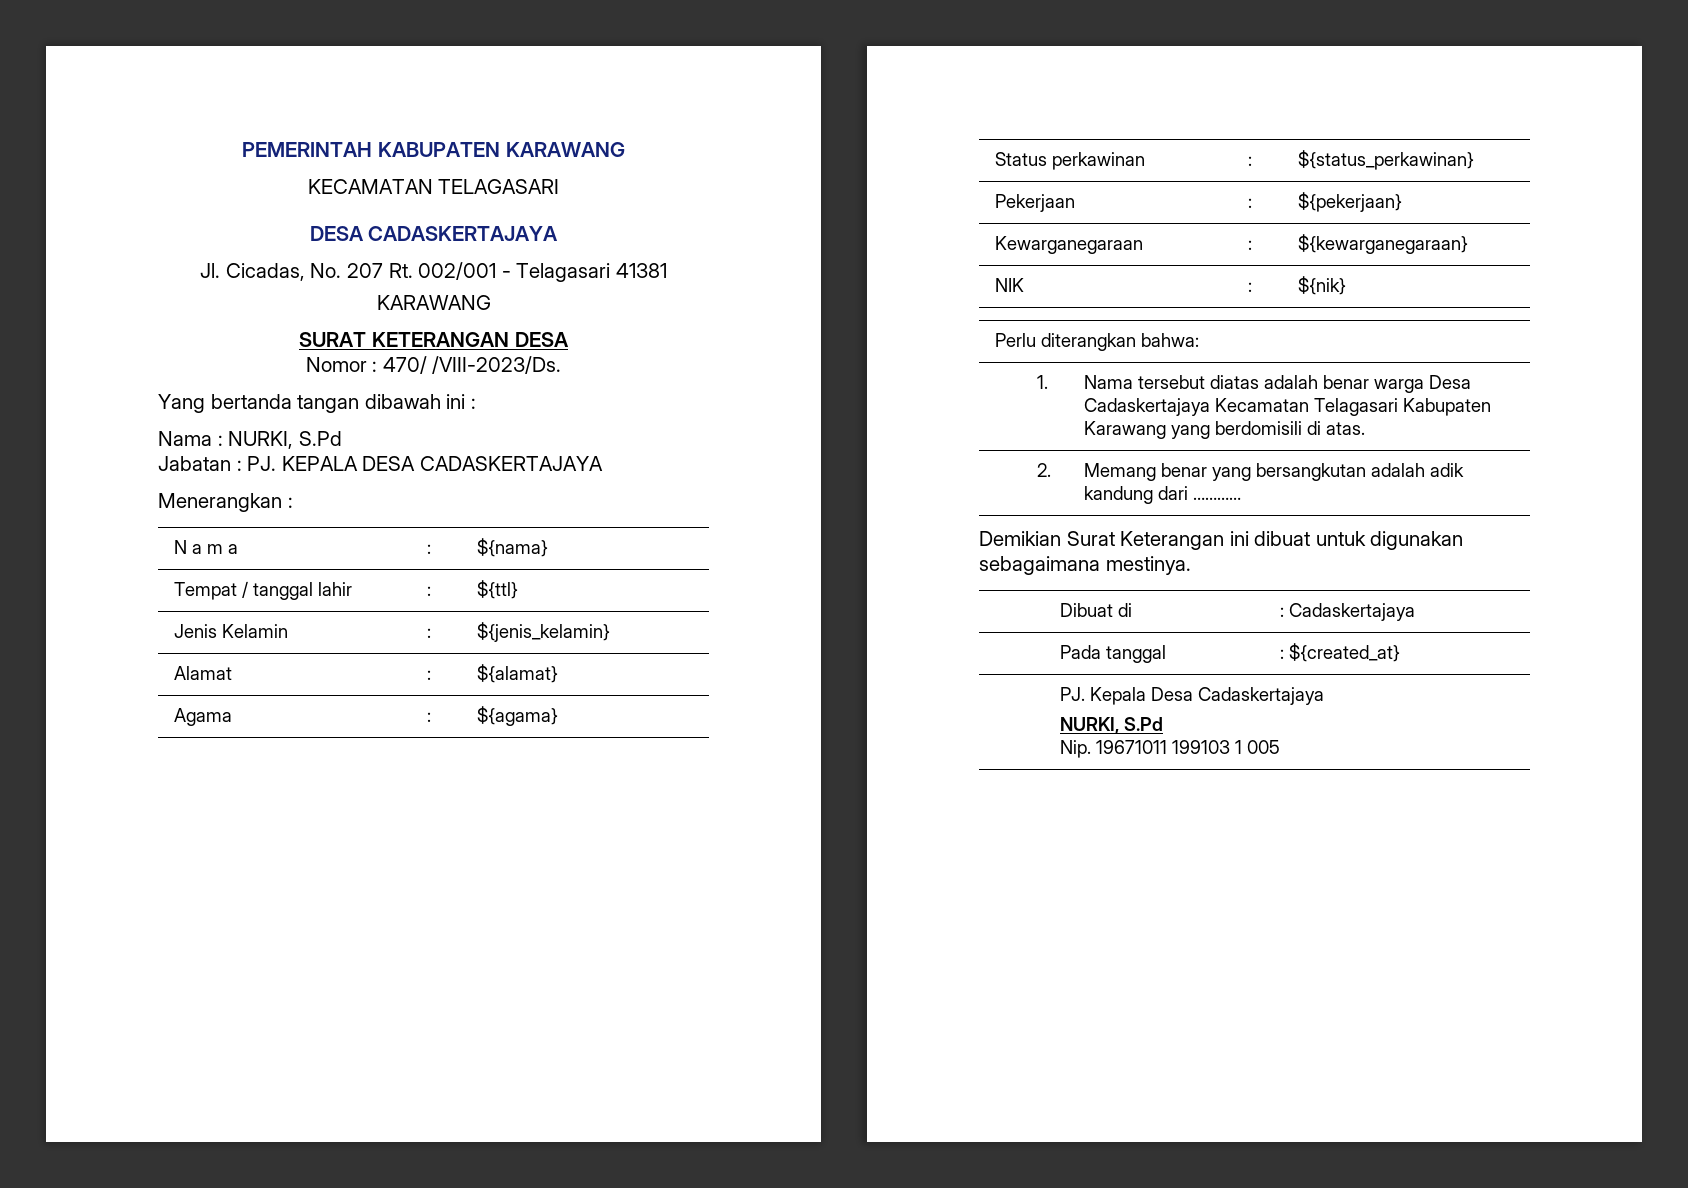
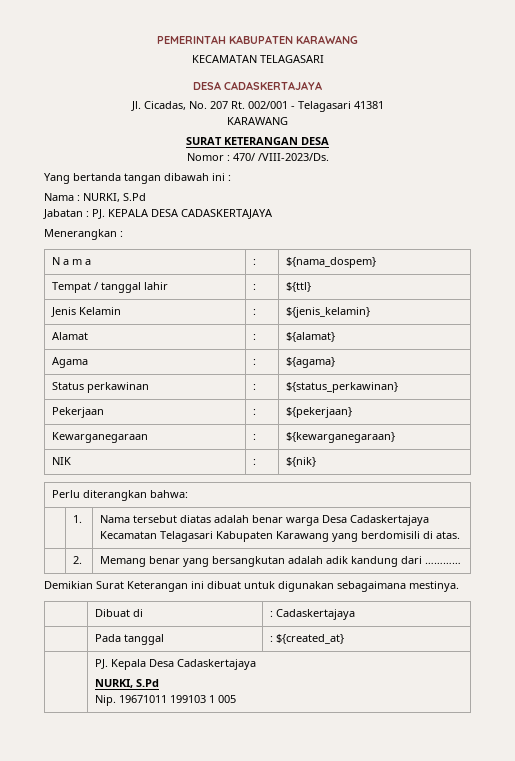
[476,538,548,557] ${nama} -> [286,257,377,268] ${nama_dospem}

